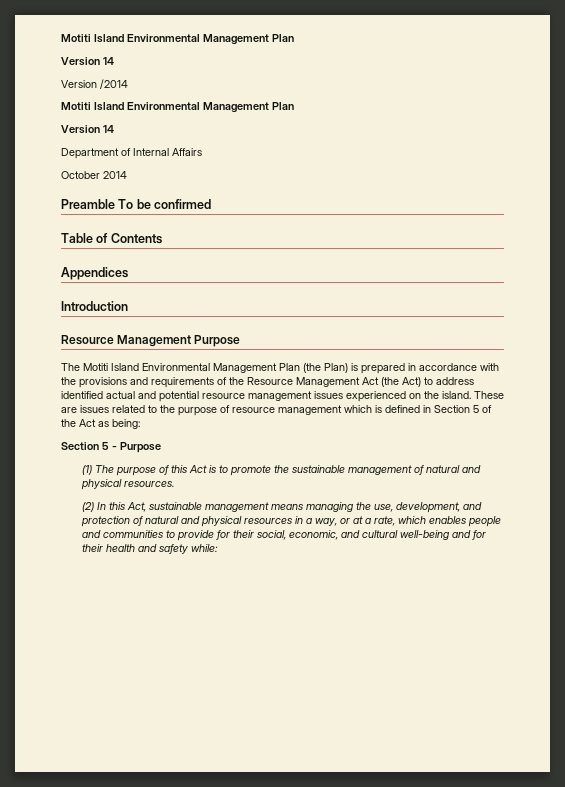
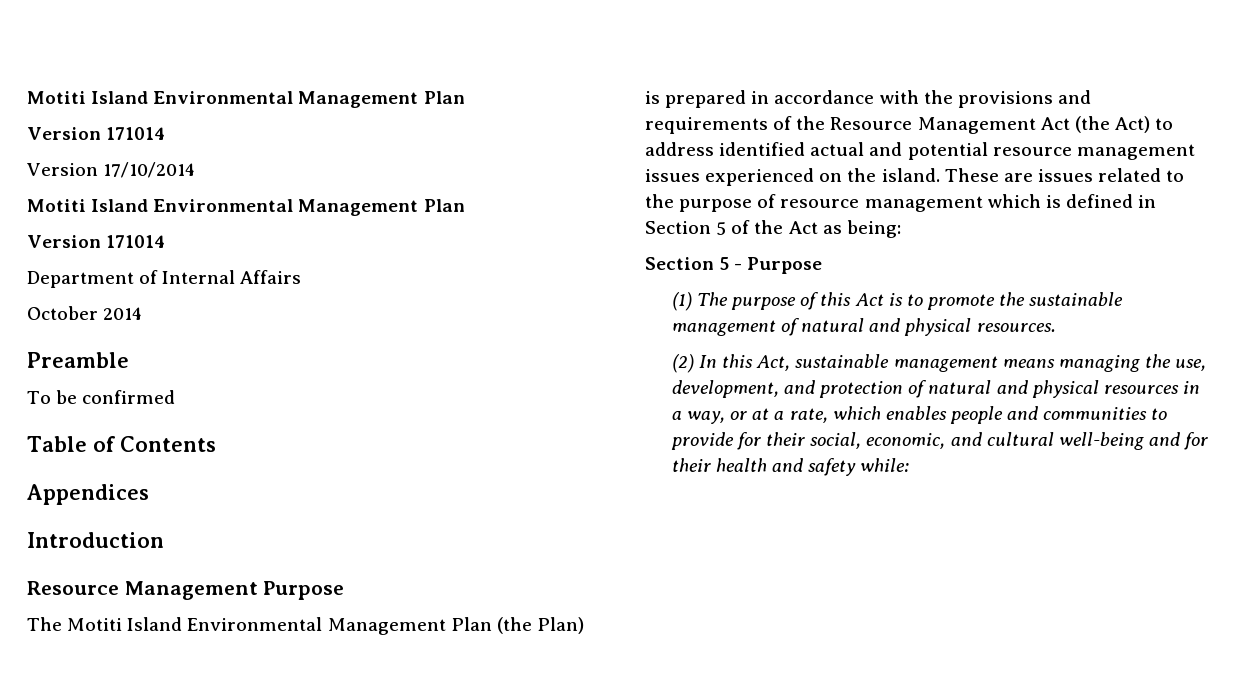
[61,34,294,45] [61,57,114,66] [61,79,128,89] [61,102,294,113] [61,125,114,134] Motiti Island Environmental Management Plan // Version 14 // Version /2014 // Motiti Island Environmental Management Plan // Version 14 -> [27,91,465,108] [27,127,166,140] [27,162,196,178] [27,199,465,216] [27,235,166,248] Motiti Island Environmental Management Plan // Version 171014 // Version 17/10/2014 // Motiti Island Environmental Management Plan // Version 171014
(115, 204) none -> (129, 360) //

